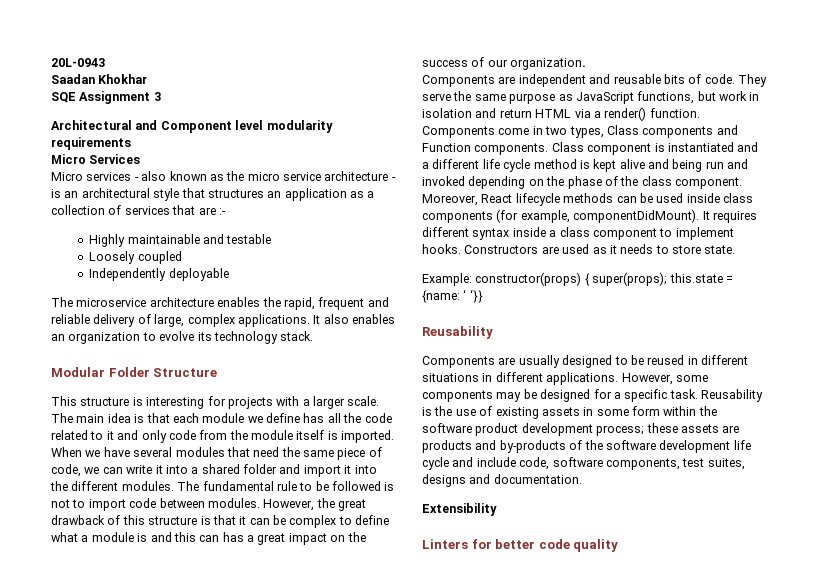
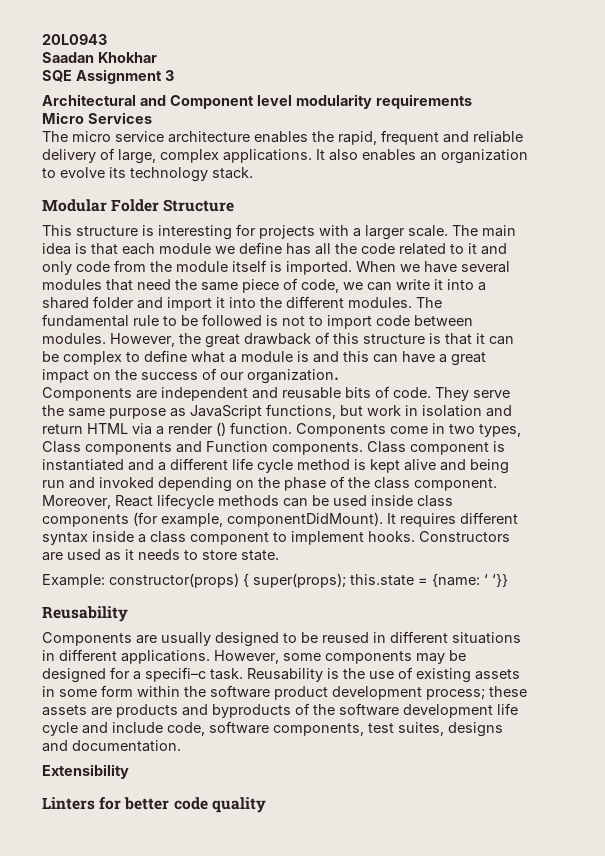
[51,58,105,67] 20L-0943 -> [42,34,107,45] 20L0943
[51,171,396,181] [51,188,375,201] [51,205,226,215] [89,234,272,247] [89,251,182,264] [89,268,229,281] [51,297,147,307] Micro services - also known as the micro service architecture - is an architectural style that structures an application as a collection of services that are :- // Highly maintainable and testable // Loosely coupled // Independently deployable // The microservice -> [42,131,164,142] The micro service
[222,532,244,542] has -> [402,351,435,363] have
[604,107,647,121] render() -> [168,422,226,436] render ()
[624,389,668,402] specific -> [145,667,206,682] specifi–c
[499,440,566,453] by-products -> [212,704,291,718] byproducts

